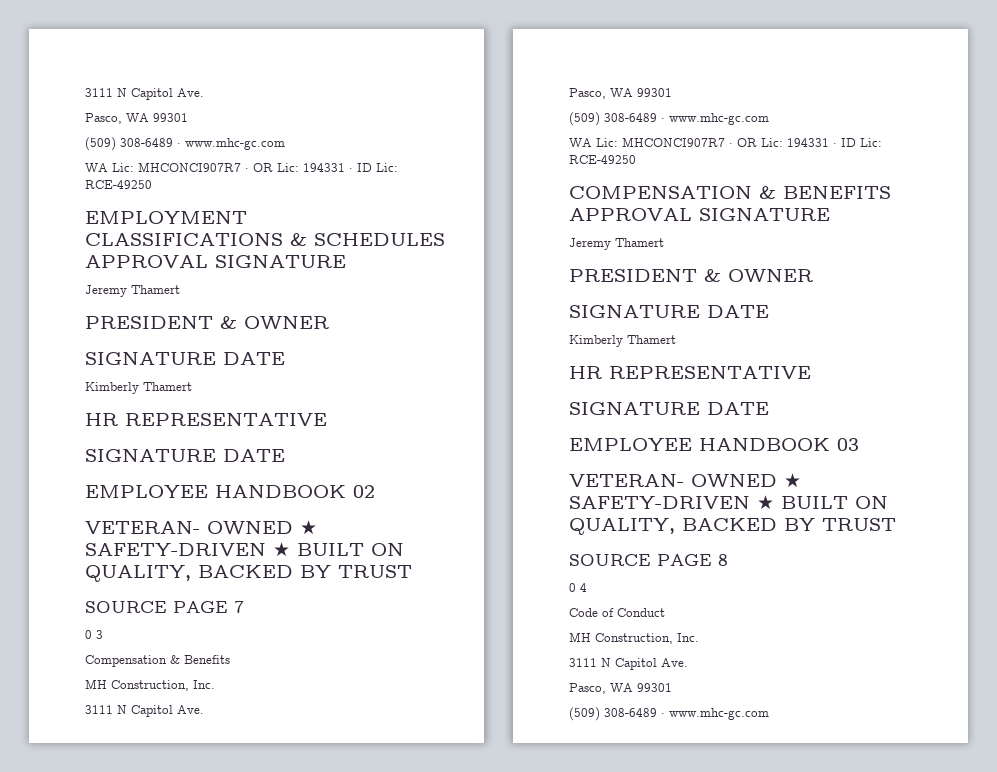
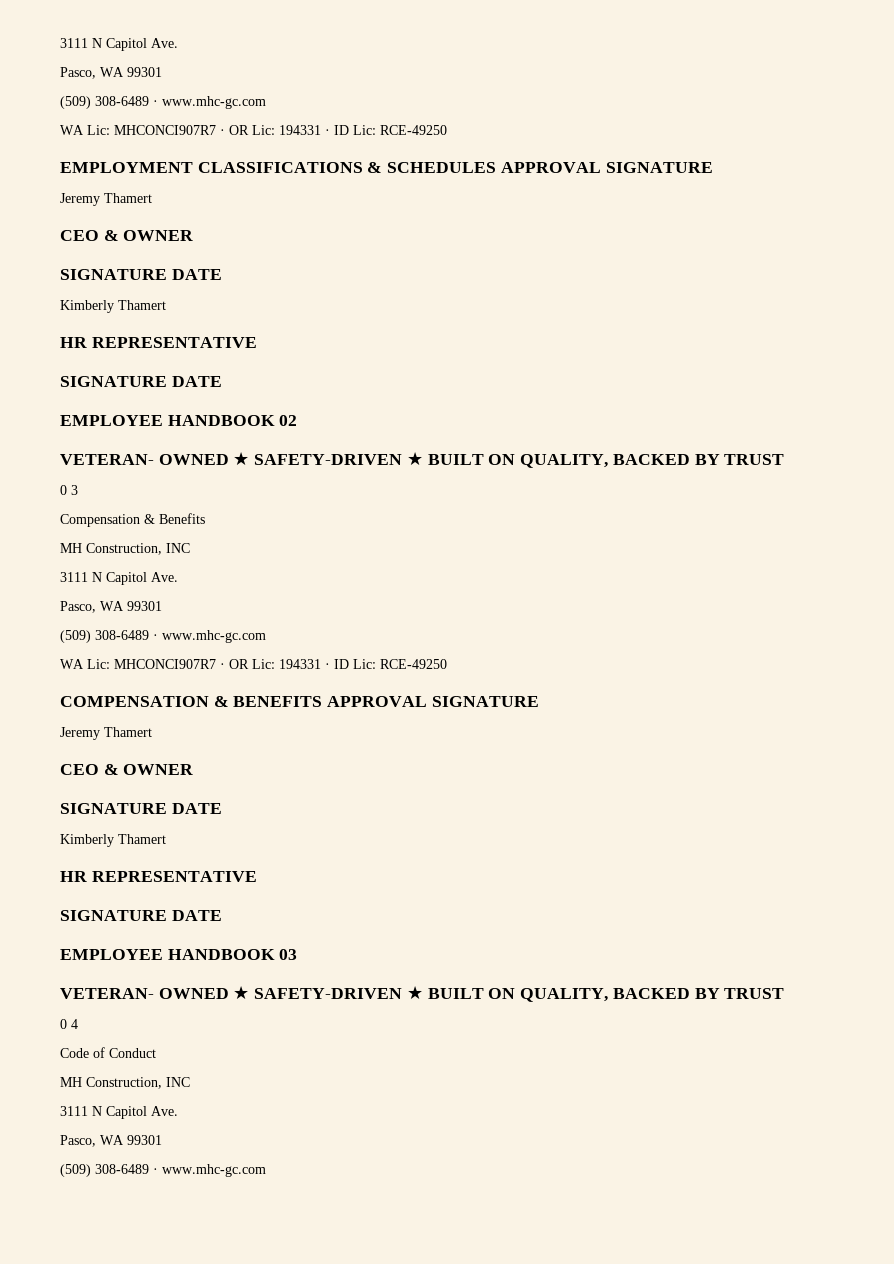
[85,316,213,329] PRESIDENT -> [60,230,99,241] CEO
[85,601,244,613] // SOURCE PAGE 7 -> (785, 459) none
[193,680,215,689] Inc. -> [166,543,190,553] INC
[569,269,697,282] PRESIDENT -> [60,764,99,775] CEO
[569,554,728,566] // SOURCE PAGE 8 -> (785, 993) none
[677,633,699,642] Inc. -> [166,1077,190,1087] INC

